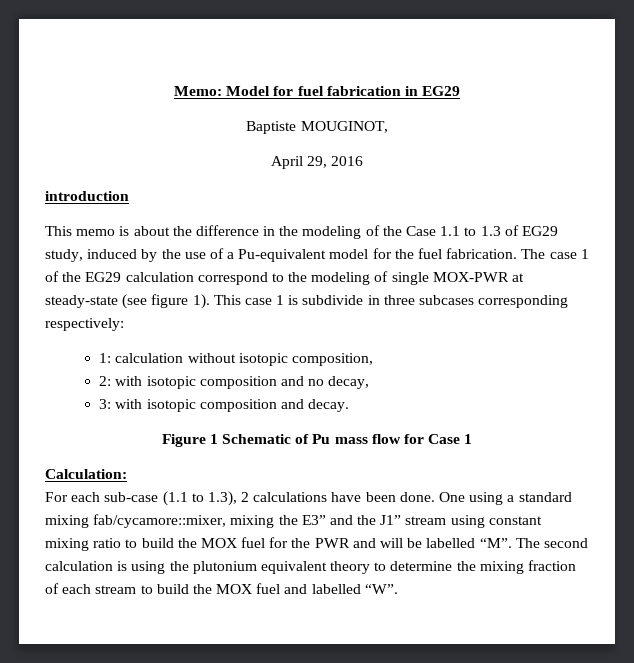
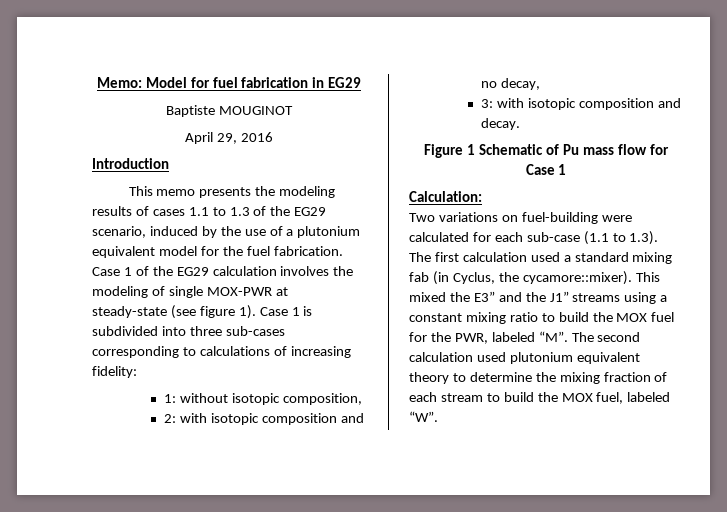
[300,121,388,133] MOUGINOT, -> [218,106,293,115] MOUGINOT
[45,191,129,201] introduction -> [92,158,169,169] Introduction
[119,225,437,239] is about the difference in the modeling of the Case -> [199,186,336,198] [92,206,185,216] presents the modeling results of cases
[521,226,558,236] [45,249,83,262] EG29 study, -> [270,206,327,216] [92,226,146,238] the EG29 scenario,
[238,249,327,262] Pu-equivalent -> [297,226,361,238] [92,246,155,258] plutonium equivalent
[521,249,577,259] The case -> [92,267,120,276] Case
[197,272,284,285] correspond to -> [280,266,330,276] involves
[213,295,569,308] [45,318,124,331] This case 1 is subdivide in three subcases corresponding respectively: -> [259,306,313,316] [92,326,285,336] [92,346,351,358] [92,366,137,378] Case 1 is subdivided into three sub-cases corresponding to calculations of increasing fidelity:
[115,353,184,363] calculation -> (177, 398) none
[45,491,572,506] [45,514,275,528] For each sub-case (1.1 to 1.3), 2 calculations have been done. One using a standard mixing fab/cycamore::mixer, mixing -> [409,212,632,224] [409,231,659,245] [409,252,673,264] [409,271,660,285] [409,292,446,302] Two variations on fuel-building were calculated for each sub-case (1.1 to 1.3). The first calculation used a standard mixing fab (in Cyclus, the cycamore::mixer). This mixed
[405,515,485,528] stream using -> [572,292,668,304] streams using a
[314,538,476,548] PWR and will be labelled -> [454,332,535,344] PWR, labeled
[117,561,189,574] is using the -> [476,352,506,362] used
[256,583,361,594] fuel and labelled -> [596,392,671,404] fuel, labeled

